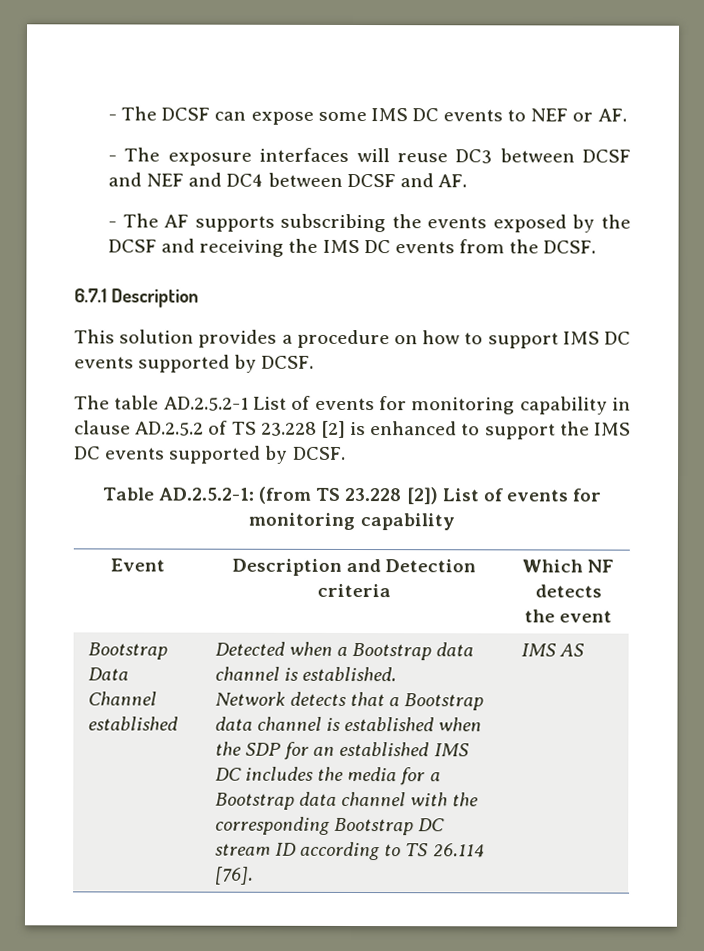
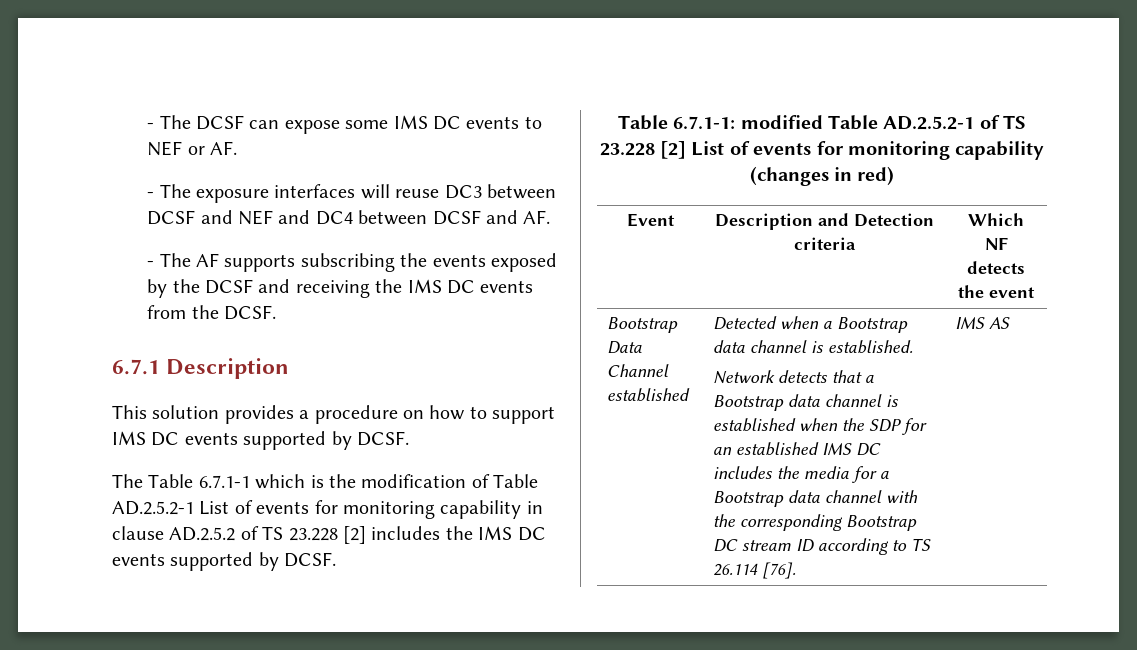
[114,395,160,410] table -> [148,474,539,489] Table 6.7.1-1 which is the modification of Table
[350,421,556,440] is enhanced to support -> [371,526,441,540] includes
[158,486,602,505] [248,512,455,531] AD.2.5.2-1: (from TS 23.228 [2]) List of events for monitoring capability -> [673,115,1027,130] [599,141,1045,160] [749,166,895,186] 6.7.1-1: modified Table AD.2.5.2-1 of TS 23.228 [2] List of events for monitoring capability (changes in red)

